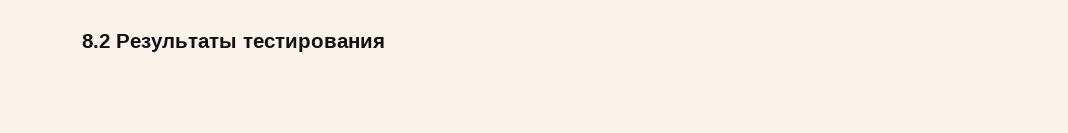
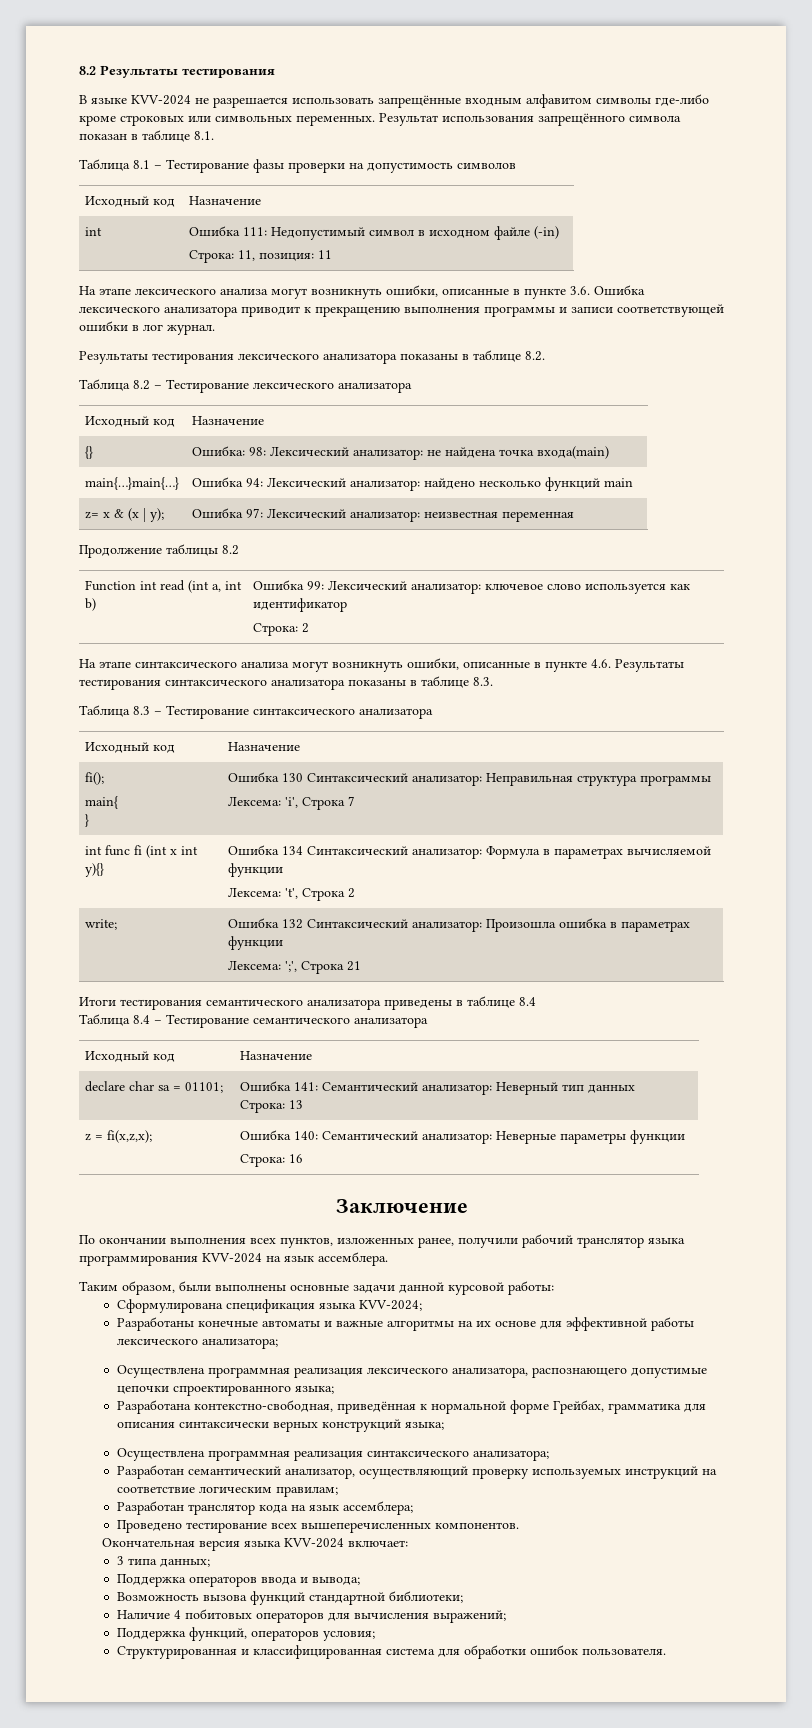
(385, 44) none -> [79,94,709,108] [79,113,681,126] [79,130,214,142] [79,159,516,173] [85,196,176,207] [189,196,262,205] [85,227,103,236] [189,226,560,240] [189,250,333,263] [79,285,645,299] [79,304,724,317] [79,321,215,335] [79,350,545,364] [79,379,412,393] [85,416,176,427] [192,416,265,425] [85,446,94,459] [192,446,610,460] [85,477,180,490] [192,477,634,491] [85,508,165,522] [192,508,575,522] [79,544,239,558] [85,580,243,593] [85,598,97,611] [253,580,691,594] [253,598,348,612] [253,623,310,636] [79,658,684,672] [79,676,493,690] [79,705,433,719] [85,742,176,753] [228,742,301,751] [85,772,105,785] [85,796,119,809] [85,814,90,827] [228,772,712,786] [228,796,356,810] [85,845,199,858] [85,863,105,877] [228,845,712,859] [228,863,284,877] [228,887,356,901] [85,919,118,930] [228,918,691,932] [228,936,284,950] [228,960,362,974] [79,996,536,1010] [79,1014,428,1028] [85,1051,176,1062] [240,1051,313,1060] [85,1081,224,1093] [240,1081,636,1095] [240,1100,304,1113] [85,1130,153,1143] [240,1130,686,1144] [240,1154,304,1167] [335,1199,468,1213] [79,1234,685,1248] [79,1252,388,1266] [79,1281,554,1295] [116,1299,422,1313] [116,1317,694,1331] [116,1338,278,1349] [116,1365,707,1378] [116,1385,334,1396] [116,1400,706,1414] [116,1419,444,1432] [116,1448,549,1461] [116,1465,717,1479] [116,1486,338,1497] [116,1501,413,1515] [116,1520,519,1533] [101,1538,408,1551] [116,1556,210,1567] [116,1574,360,1587] [116,1591,463,1605] [116,1609,506,1623] [116,1627,375,1641] [116,1645,666,1659] // В языке KVV-2024 не разрешается использовать запрещённые входным алфавитом символы где-либо кроме строковых или символьных переменных. Результат использования запрещённого символа показан в таблице 8.1. // Таблица 8.1 – Тестирование фазы проверки на допустимость символов // Исходный код | Назначение // int | Ошибка 111: Недопустимый символ в исходном файле (-in) // Cтрока: 11, позиция: 11 // На этапе лексического анализа могут возникнуть ошибки, описанные в пункте 3.6. Ошибка лексического анализатора приводит к прекращению выполнения программы и записи соответствующей ошибки в лог журнал. // Результаты тестирования лексического анализатора показаны в таблице 8.2. // Таблица 8.2 – Тестирование лексического анализатора // Исходный код | Назначение // {} | Ошибка: 98: Лексический анализатор: не найдена точка входа(main) // main{…}main{…} | Ошибка 94: Лексический анализатор: найдено несколько функций main // z= x & (x | y); | Ошибка 97: Лексический анализатор: неизвестная переменная // Продолжение таблицы 8.2 // Function int read (int a, int b) | Ошибка 99: Лексический анализатор: ключевое слово используется как идентификатор // Cтрока: 2 // На этапе синтаксического анализа могут возникнуть ошибки, описанные в пункте 4.6. Результаты тестирования синтаксического анализатора показаны в таблице 8.3. // Таблица 8.3 – Тестирование синтаксического анализатора // Исходный код | Назначение // fi(); // main{ // } | Ошибка 130 Синтаксический анализатор: Неправильная структура программы // Лексема: 'i', Строка 7 // int func fi (int x int y){} | Ошибка 134 Синтаксический анализатор: Формула в параметрах вычисляемой функции // Лексема: 't', Строка 2 // write; | Ошибка 132 Синтаксический анализатор: Произошла ошибка в параметрах функции // Лексема: ';', Строка 21 // Итоги тестирования семантического анализатора приведены в таблице 8.4 // Таблица 8.4 – Тестирование семантического анализатора // Исходный код | Назначение // declare char sa = 01101; | Ошибка 141: Семантический анализатор: Неверный тип данных // Cтрока: 13 // z = fi(x,z,x); | Ошибка 140: Семантический анализатор: Неверные параметры функции // Cтрока: 16 // Заключение // По окончании выполнения всех пунктов, изложенных ранее, получили рабочий транслятор языка программирования KVV-2024 на язык ассемблера. // Таким образом, были выполнены основные задачи данной курсовой работы: // Сформулирована спецификация языка KVV-2024; // Разработаны конечные автоматы и важные алгоритмы на их основе для эффективной работы лексического анализатора; // Осуществлена программная реализация лексического анализатора, распознающего допустимые цепочки спроектированного языка; // Разработана контекстно-свободная, приведённая к нормальной форме Грейбах, грамматика для описания синтаксически верных конструкций языка; // Осуществлена программная реализация синтаксического анализатора; // Разработан семантический анализатор, осуществляющий проверку используемых инструкций на соответствие логическим правилам; // Разработан транслятор кода на язык ассемблера; // Проведено тестирование всех вышеперечисленных компонентов. // Окончательная версия языка KVV-2024 включает: // 3 типа данных; // Поддержка операторов ввода и вывода; // Возможность вызова функций стандартной библиотеки; // Наличие 4 побитовых операторов для вычисления выражений; // Поддержка функций, операторов условия; // Структурированная и классифицированная система для обработки ошибок пользователя.

